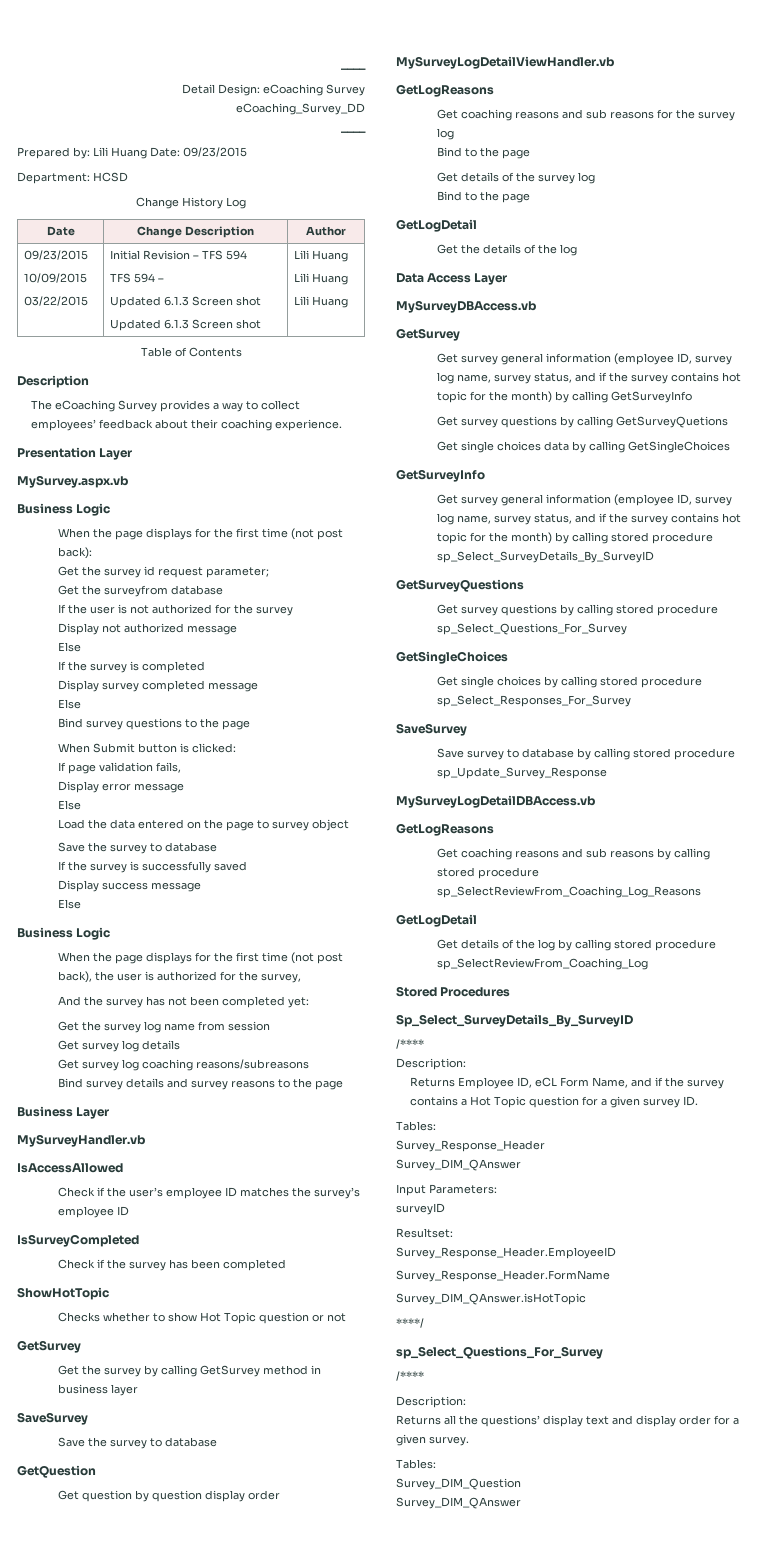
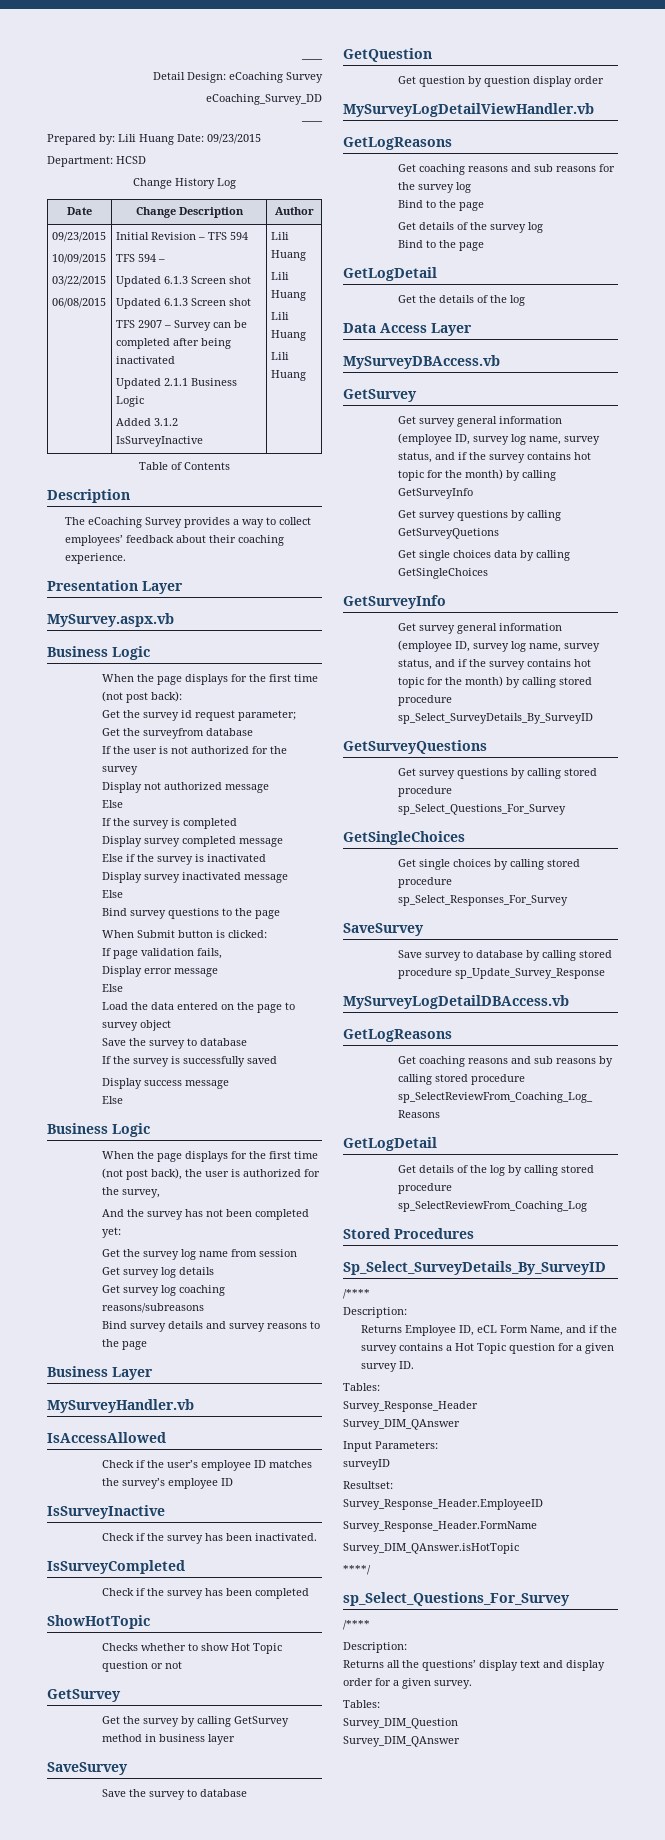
(89, 301) none -> [51,298,106,308] // 06/08/2015
[294,250,349,262] [294,273,349,285] [294,296,349,308] | Lili Huang // Lili Huang // Lili Huang -> [115,320,247,331] [115,338,231,349] [115,356,175,364] [115,378,237,389] [115,396,144,407] [115,418,178,426] [115,436,203,447] [270,232,289,240] [270,250,306,261] [270,272,289,280] [270,290,306,301] [270,312,289,320] [270,330,306,341] [270,352,289,360] [270,370,306,381] // TFS 2907 – Survey can be completed after being inactivated // Updated 2.1.1 Business Logic // Added 3.1.2 IsSurveyInactive | Lili Huang // Lili Huang // Lili Huang // Lili Huang
(258, 687) none -> [102,854,267,865] [102,872,289,883] // Else if the survey is inactivated // Display survey inactivated message
(129, 1211) none -> [47,1505,165,1519] [102,1533,318,1544] // IsSurveyInactive // Check if the survey has been inactivated.

